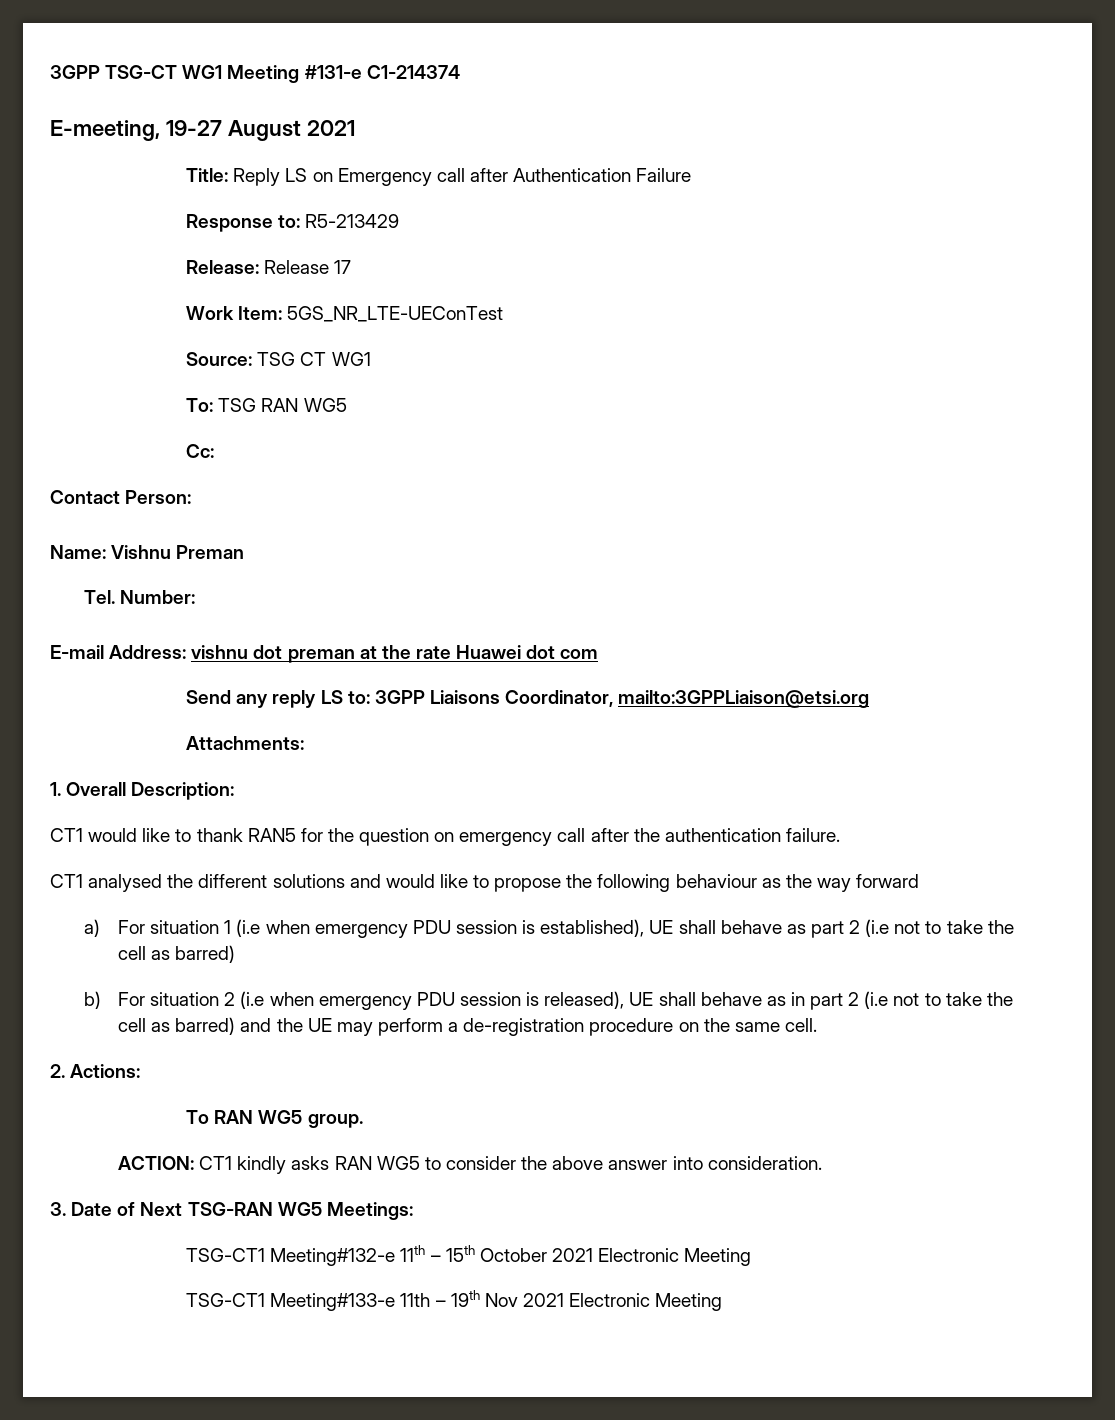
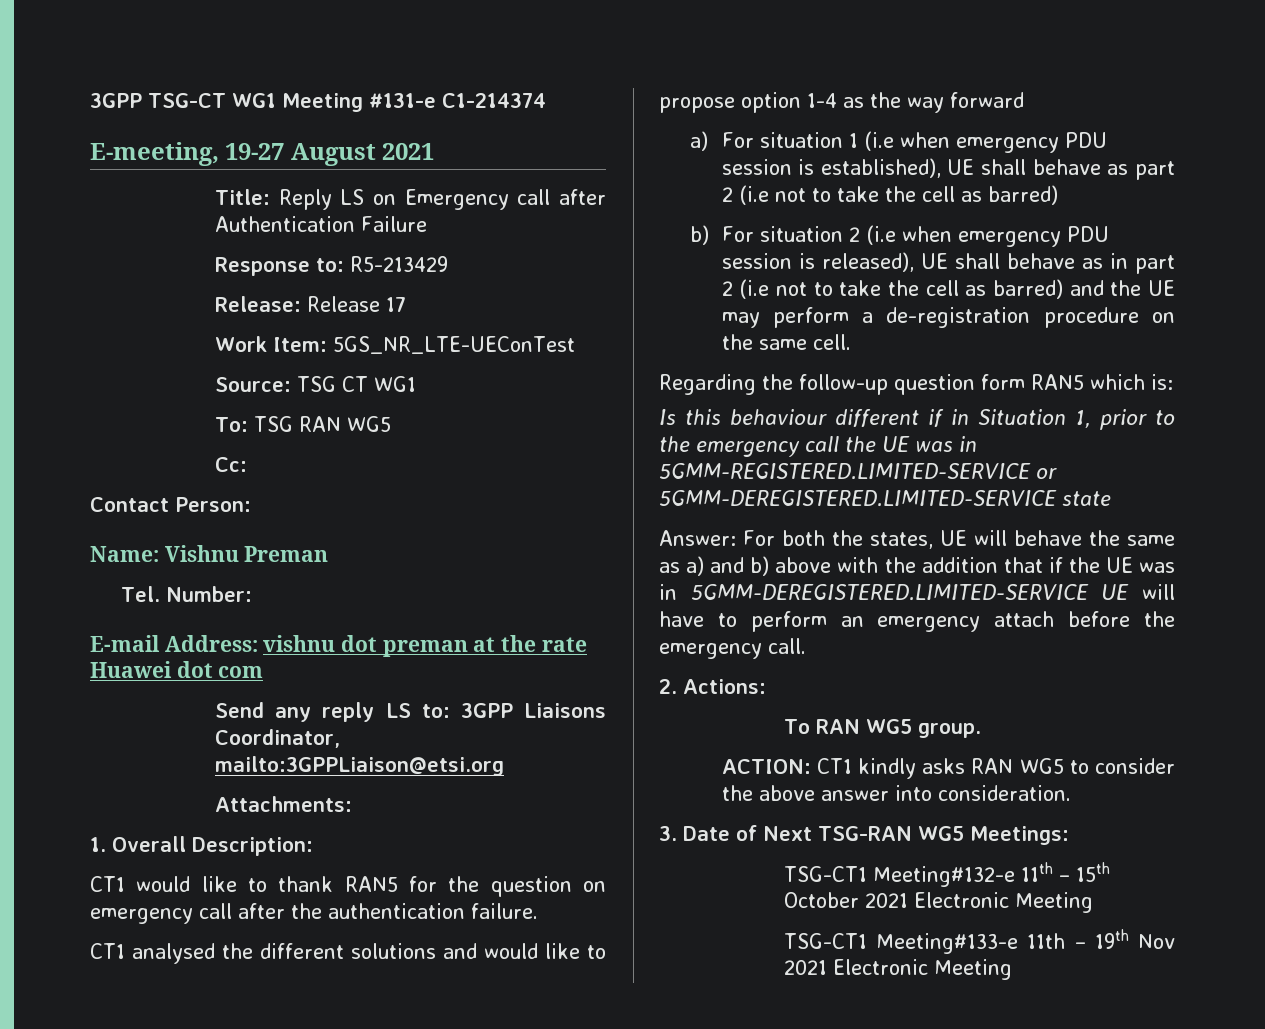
[566,874,757,892] the following behaviour -> [741,92,837,113] option 1-4
(817, 1025) none -> [659,374,1173,395] [659,409,1175,430] [659,436,977,457] [659,463,1057,480] [659,490,1111,507] [659,530,1175,549] [659,556,1175,576] [659,584,1175,601] [659,611,1175,632] [659,638,806,659] // Regarding the follow-up question form RAN5 which is: // Is this behaviour different if in Situation 1, prior to the emergency call the UE was in 5GMM-REGISTERED.LIMITED-SERVICE or 5GMM-DEREGISTERED.LIMITED-SERVICE state // Answer: For both the states, UE will behave the same as a) and b) above with the addition that if the UE was in 5GMM-DEREGISTERED.LIMITED-SERVICE UE will have to perform an emergency attach before the emergency call.

